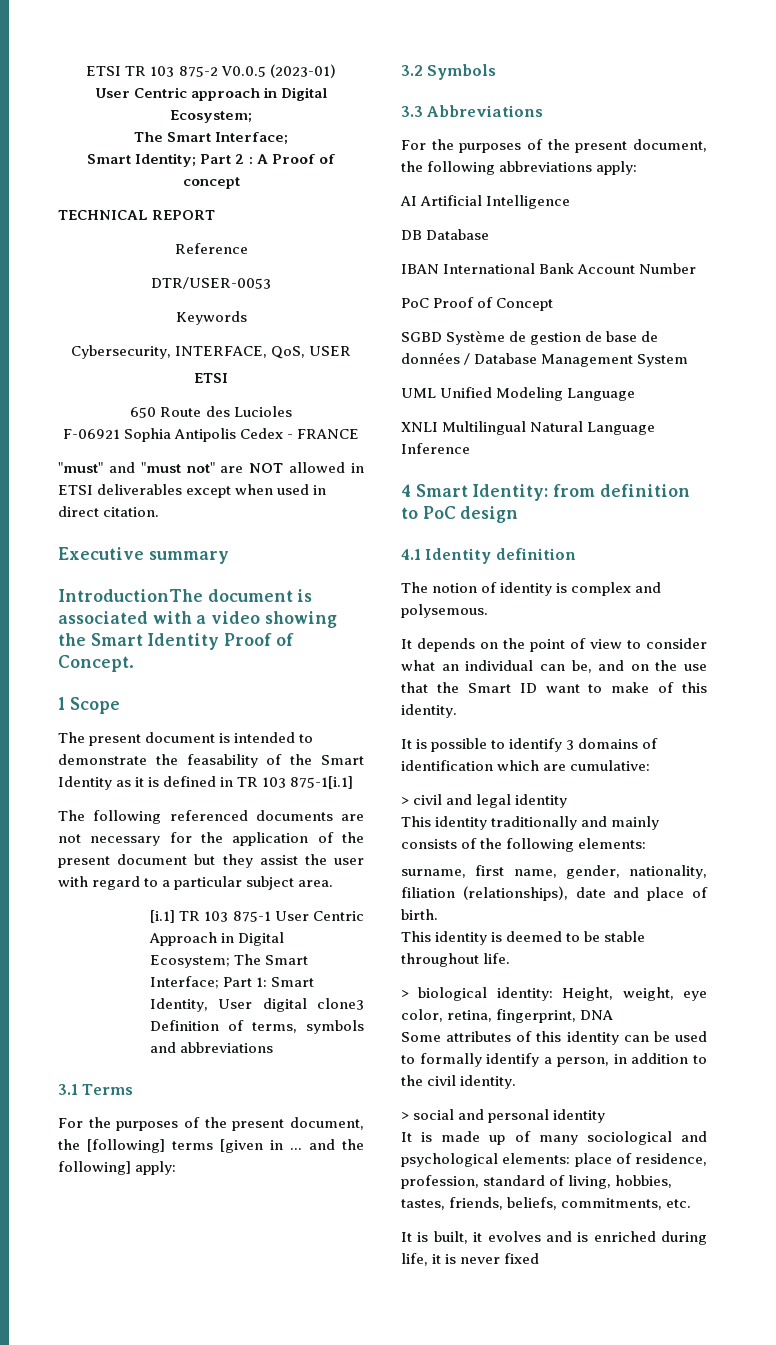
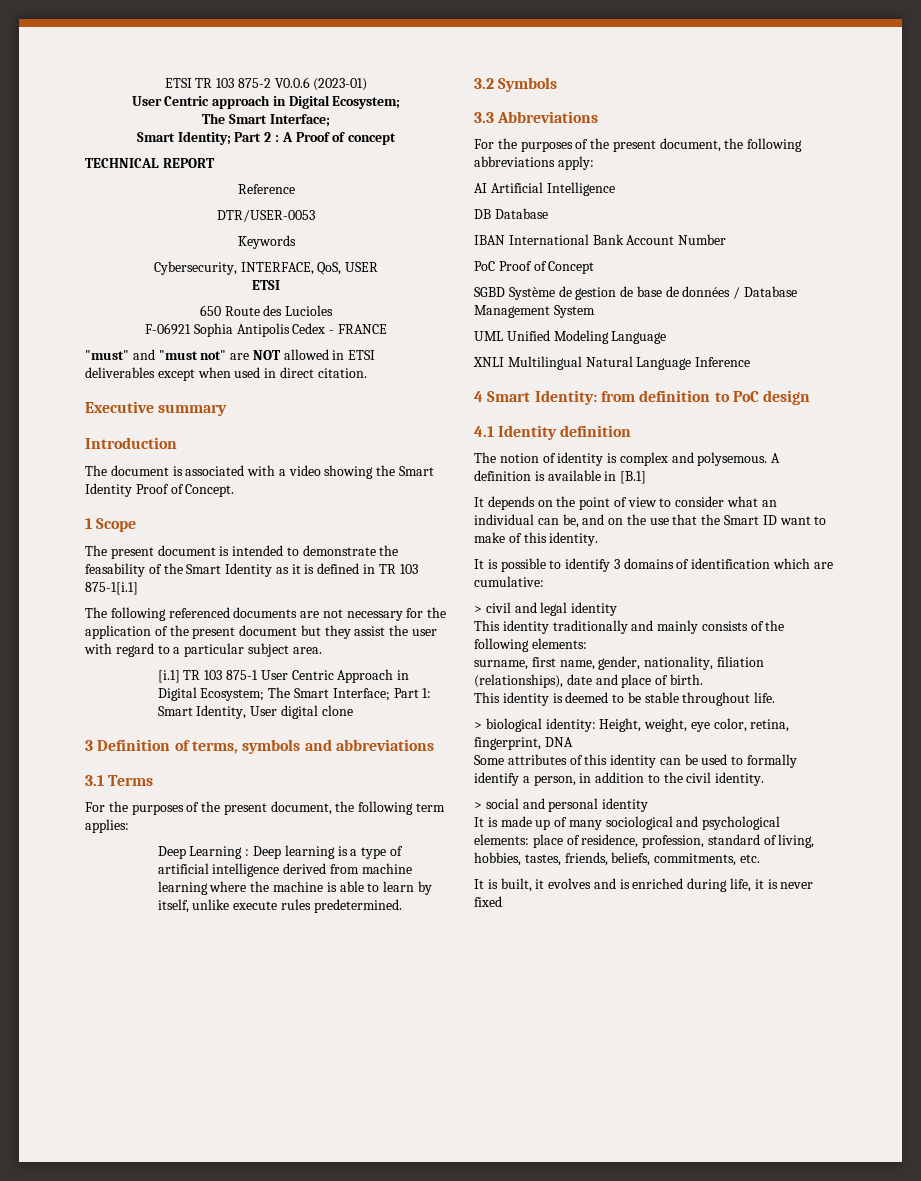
[220,66,266,77] V0.0.5 -> [274,77,310,88] V0.0.6
[58,589,203,602] IntroductionThe -> [85,437,177,449] [85,465,107,476] Introduction // The
[317,998,364,1010] clone3 -> [321,705,353,716] [85,740,93,751] clone // 3
[87,1139,364,1153] [58,1161,177,1175] [following] terms [given in ... and the following] apply: -> [358,801,446,815] [85,819,129,833] [157,845,403,859] [157,863,412,877] [157,881,432,895] [157,899,402,913] following term applies: // Deep Learning : Deep learning is a type of artificial intelligence derived from machine learning where the machine is able to learn by itself, unlike execute rules predetermined.
(488, 611) none -> [771,453,781,463] [474,470,647,484] A definition is available in [B.1]

